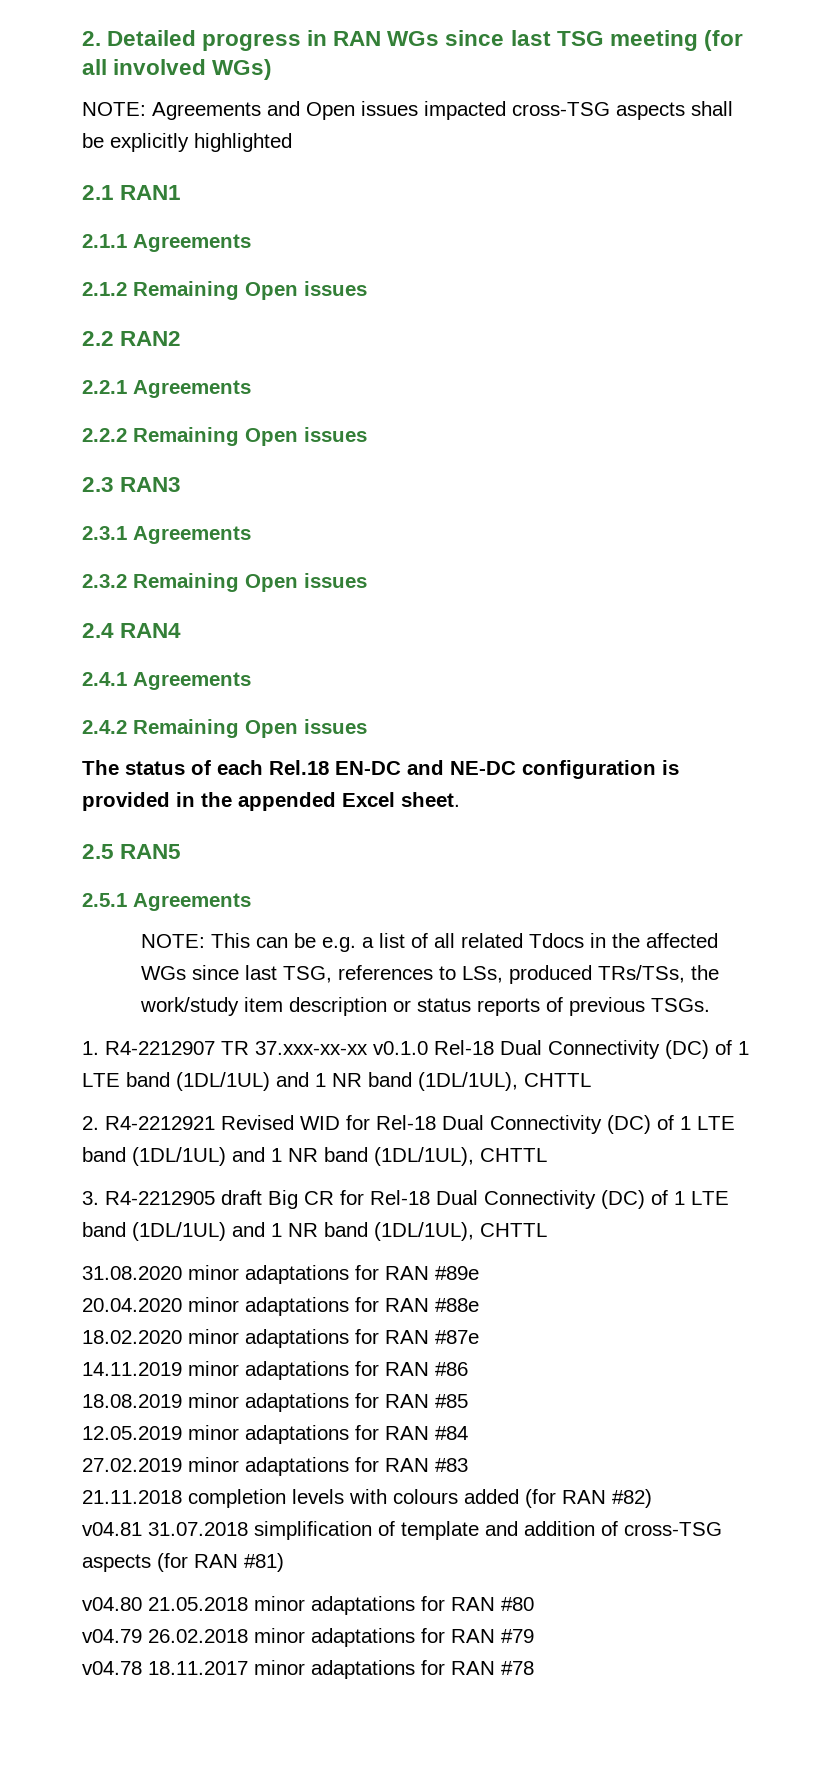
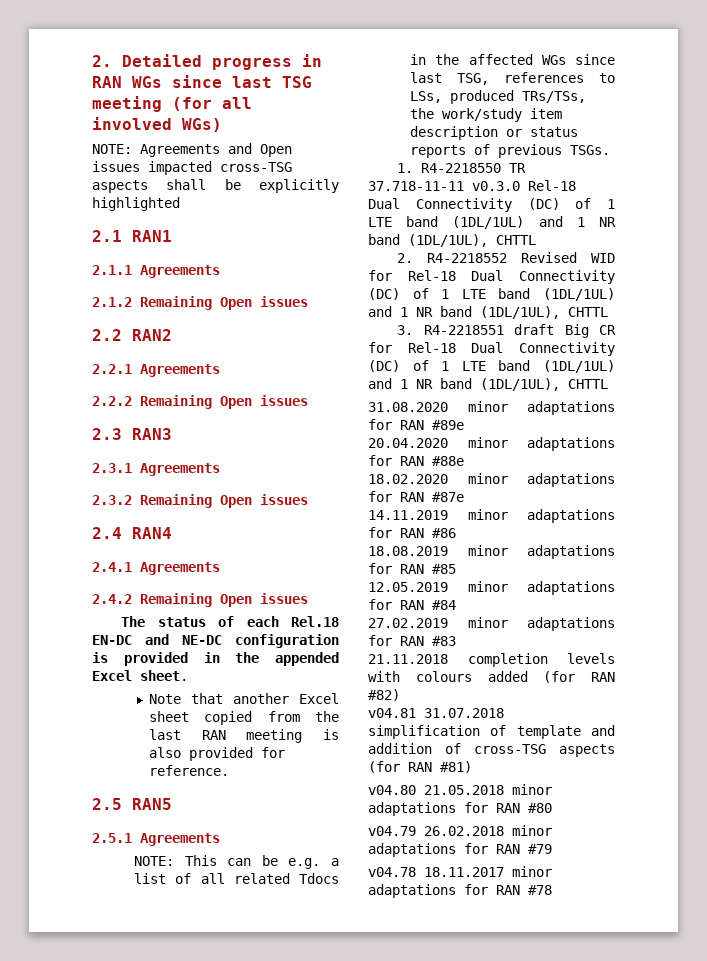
(460, 799) none -> [148,693,339,704] [148,711,339,725] [148,729,339,743] [148,747,285,761] [148,765,229,776] // Note that another Excel sheet copied from the last RAN meeting is also provided for reference.
[105,1041,428,1055] R4-2212907 TR 37.xxx-xx-xx v0.1.0 -> [421,163,527,173] [368,181,520,191] R4-2218550 TR 37.718-11-11 v0.3.0
[105,1116,215,1130] R4-2212921 -> [427,253,508,263] R4-2218552
[105,1191,215,1205] R4-2212905 -> [423,325,504,335] R4-2218551

